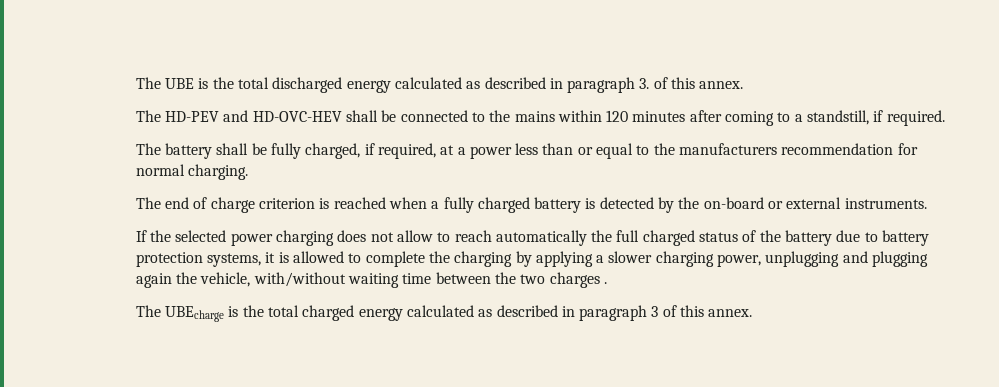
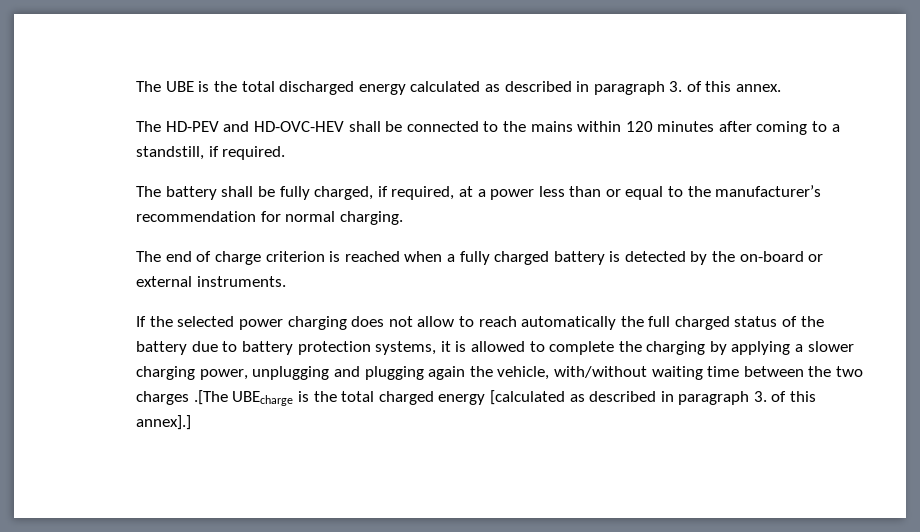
[679,143,778,155] manufacturers -> [715,185,822,197] manufacturer’s
[603,282,607,284] [135,305,161,317] . // The -> [193,390,228,405] .[The
[406,305,753,321] calculated as described in paragraph 3 of this annex. -> [489,390,817,405] [136,415,192,430] [calculated as described in paragraph 3. of this annex].]

